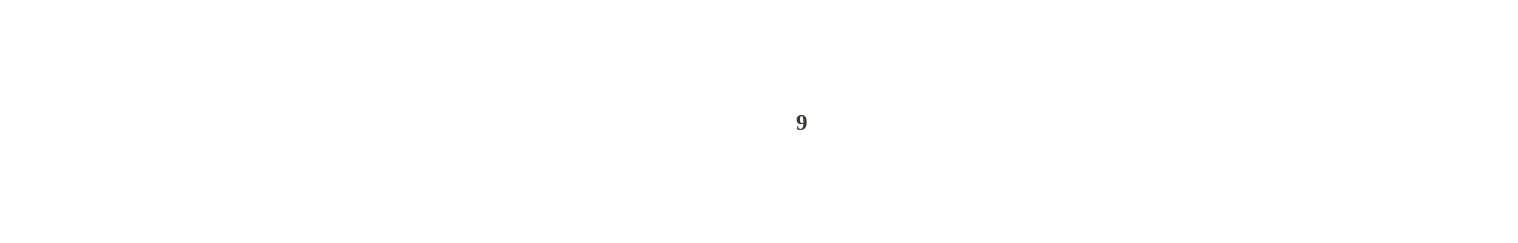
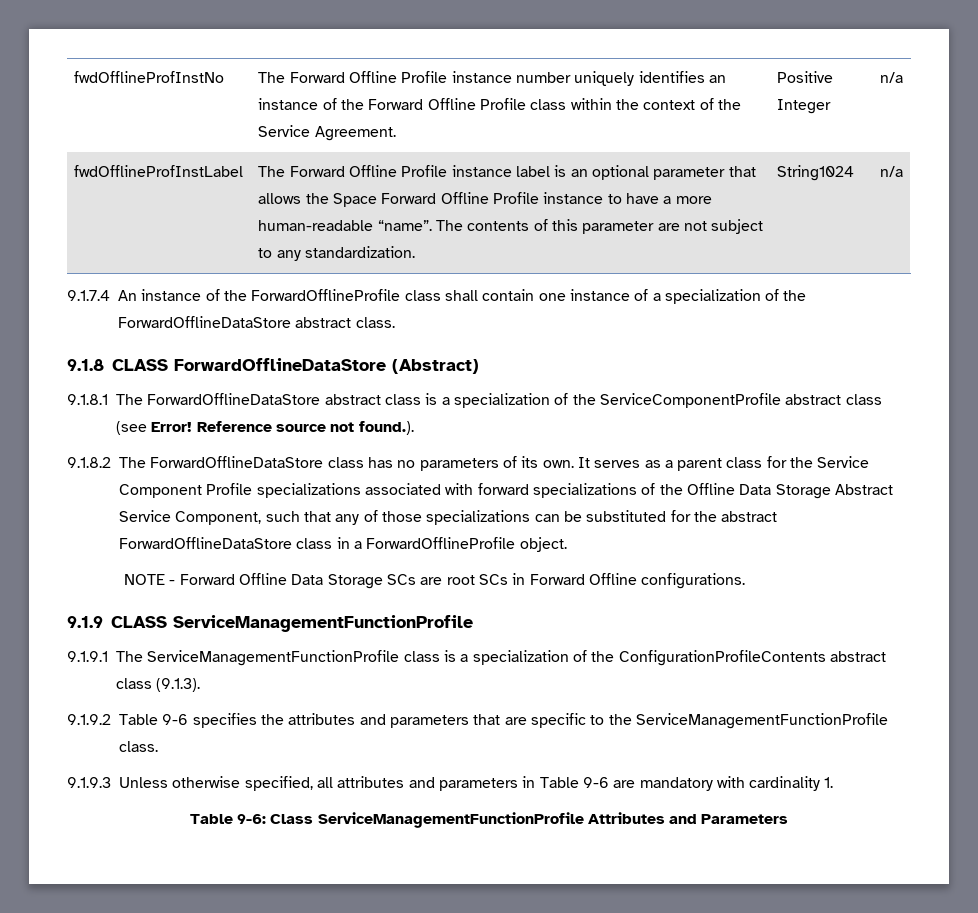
[796,115,808,130] 9 -> [74,71,225,83] [258,71,726,86] [258,98,741,110] [258,125,396,141] [777,71,834,83] [777,99,832,114] [879,72,903,83] [74,165,244,177] [258,165,756,180] [258,192,712,207] [258,219,764,234] [258,246,415,261] [777,165,855,181] [879,166,903,177] [67,289,807,304] [118,316,395,328] [67,358,479,374] [67,393,882,408] [116,421,414,435] [67,456,870,471] [119,483,893,499] [119,510,778,525] [119,537,567,552] [124,573,746,589] [67,615,473,632] [67,650,886,666] [116,678,201,692] [67,713,888,729] [119,741,158,752] [67,776,834,791] [189,812,789,828] fwdOfflineProfInstNo | The Forward Offline Profile instance number uniquely identifies an instance of the Forward Offline Profile class within the context of the Service Agreement. | Positive Integer | n/a // fwdOfflineProfInstLabel | The Forward Offline Profile instance label is an optional parameter that allows the Space Forward Offline Profile instance to have a more human-readable “name”. The contents of this parameter are not subject to any standardization. | String1024 | n/a // 9.1.7.4 An instance of the ForwardOfflineProfile class shall contain one instance of a specialization of the ForwardOfflineDataStore abstract class. // 9.1.8 CLASS ForwardOfflineDataStore (Abstract) // 9.1.8.1 The ForwardOfflineDataStore abstract class is a specialization of the ServiceComponentProfile abstract class (see Error! Reference source not found.). // 9.1.8.2 The ForwardOfflineDataStore class has no parameters of its own. It serves as a parent class for the Service Component Profile specializations associated with forward specializations of the Offline Data Storage Abstract Service Component, such that any of those specializations can be substituted for the abstract ForwardOfflineDataStore class in a ForwardOfflineProfile object. // NOTE - Forward Offline Data Storage SCs are root SCs in Forward Offline configurations. // 9.1.9 CLASS ServiceManagementFunctionProfile // 9.1.9.1 The ServiceManagementFunctionProfile class is a specialization of the ConfigurationProfileContents abstract class (9.1.3). // 9.1.9.2 Table 9-6 specifies the attributes and parameters that are specific to the ServiceManagementFunctionProfile class. // 9.1.9.3 Unless otherwise specified, all attributes and parameters in Table 9-6 are mandatory with cardinality 1. // Table 9-6: Class ServiceManagementFunctionProfile Attributes and Parameters

